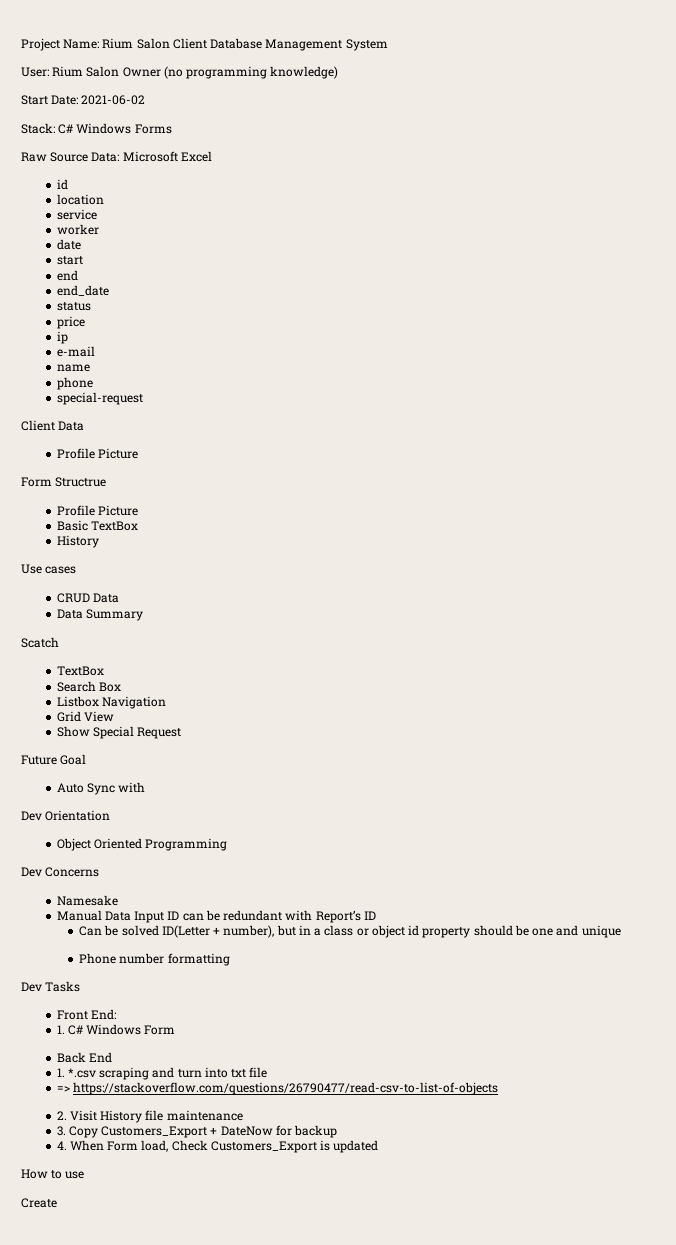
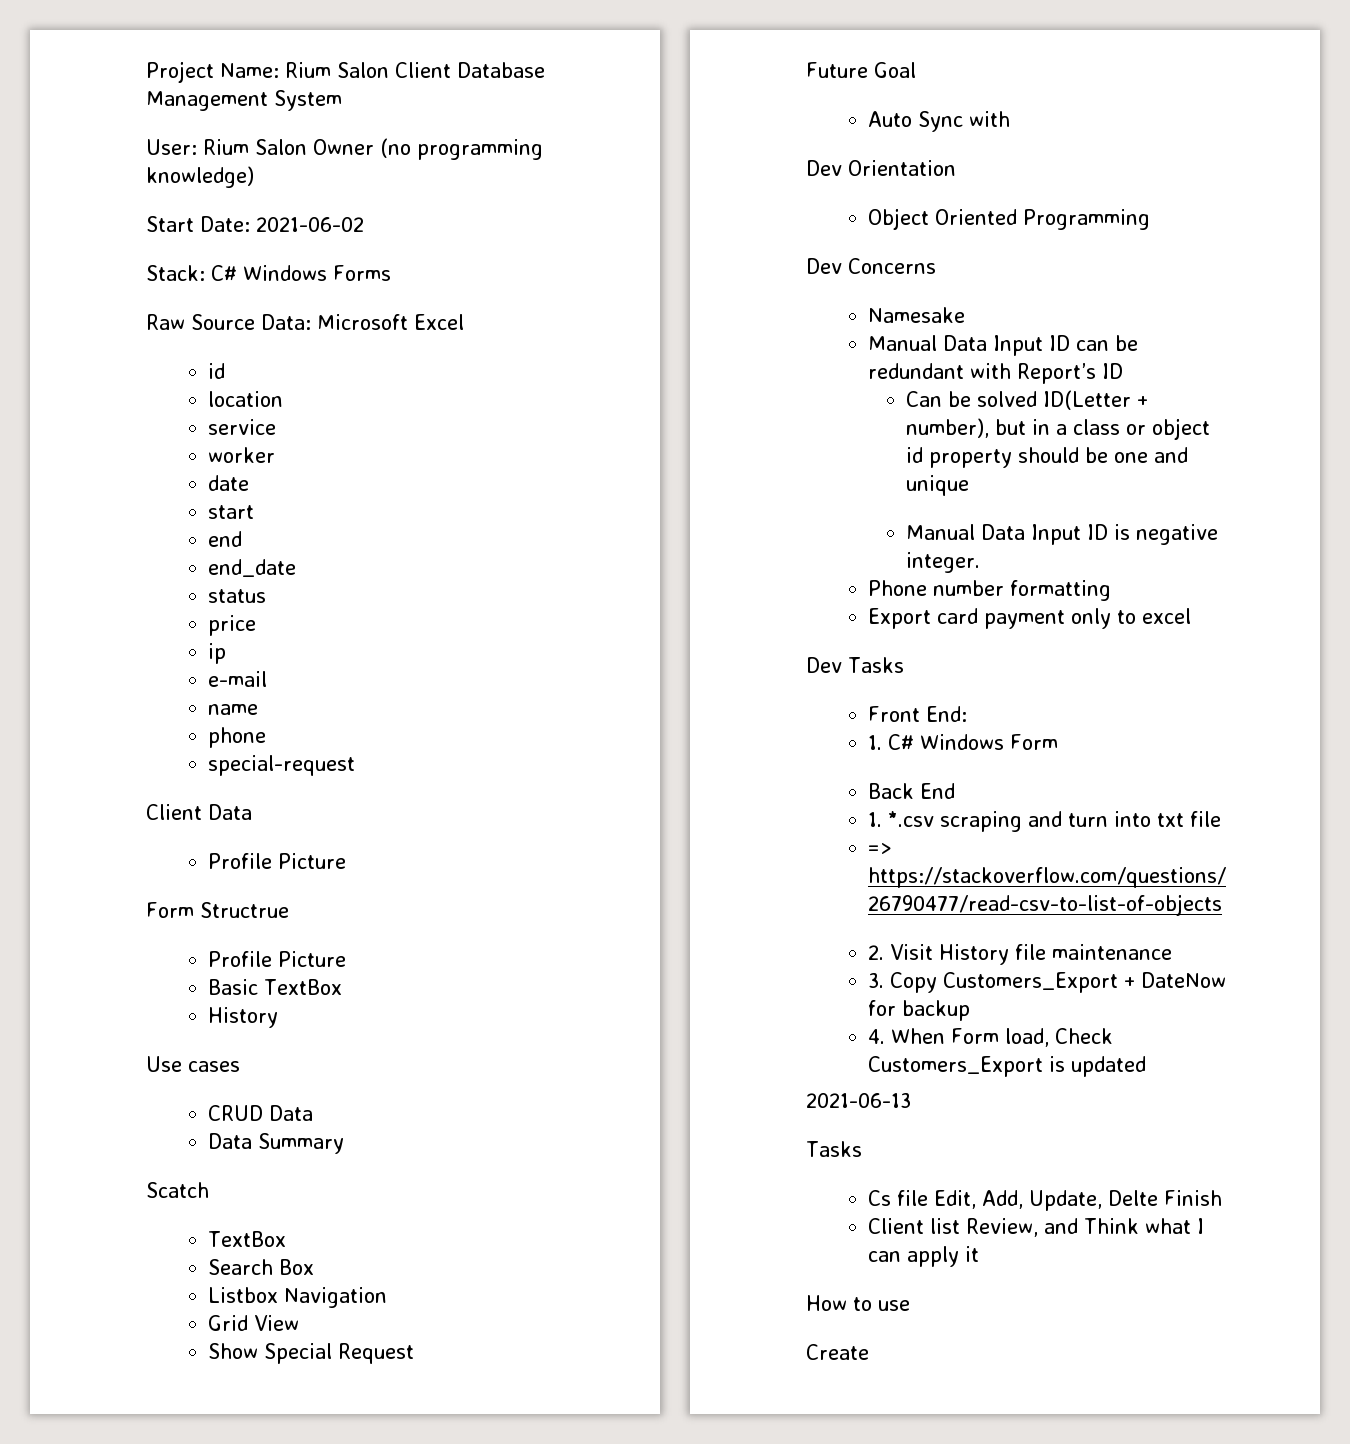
[79,953,230,966] Phone number formatting -> [906,524,1219,545] [906,552,981,573] [868,580,1112,601] [868,608,1192,629] Manual Data Input ID is negative integer. // Phone number formatting // Export card payment only to excel
(379, 1146) none -> [806,1093,911,1108] [806,1141,862,1157] [868,1190,1223,1211] [868,1218,1205,1237] [868,1246,980,1267] // 2021-06-13 // Tasks // Cs file Edit, Add, Update, Delte Finish // Client list Review, and Think what I can apply it

